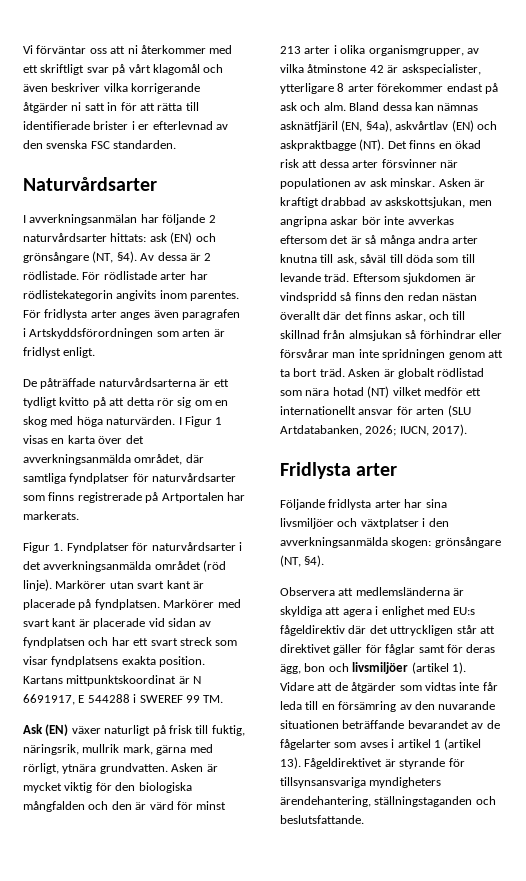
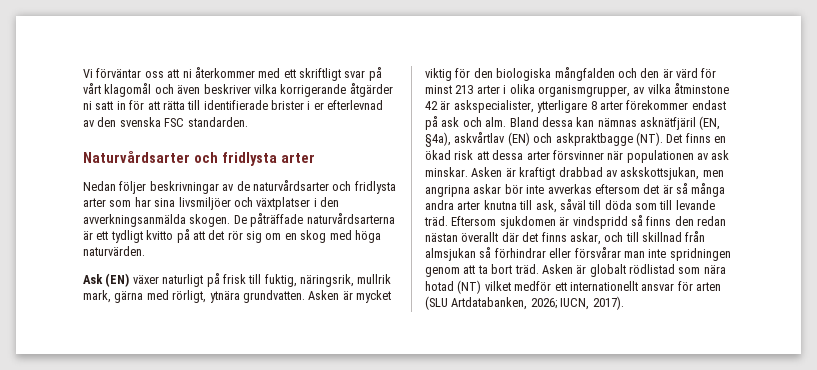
[23,214,216,225] [23,232,216,244] [23,251,212,263] [23,271,208,280] [23,290,240,301] [23,309,240,320] [23,328,225,339] [23,347,96,358] // I avverkningsanmälan har följande 2 naturvårdsarter hittats: ask (EN) och grönsångare (NT, §4). Av dessa är 2 rödlistade. För rödlistade arter har rödlistekategorin angivits inom parentes. För fridlysta arter anges även paragrafen i Artskyddsförordningen som arten är fridlyst enligt. // -> [193,152,315,166] [83,180,396,194] [83,197,339,210] [83,214,231,227] och fridlysta arter // Nedan följer beskrivningar av de naturvårdsarter och fridlysta arter som har sina livsmiljöer och växtplatser i den avverkningsanmälda skogen.
[126,397,154,406] detta -> [208,230,225,240] det
[178,416,223,427] [23,435,144,444] [23,454,204,465] [23,473,237,484] [23,492,245,503] [23,511,79,520] [23,542,242,553] [23,560,227,572] [23,579,204,591] [23,599,241,610] [23,618,212,629] [23,637,238,648] [23,656,206,667] [23,675,202,686] [23,694,224,705] I Figur 1 visas en karta över det avverkningsanmälda området, där samtliga fyndplatser för naturvårdsarter som finns registrerade på Artportalen har markerats. // Figur 1. Fyndplatser för naturvårdsarter i det avverkningsanmälda området (röd linje). Markörer utan svart kant är placerade på fyndplatsen. Markörer med svart kant är placerade vid sidan av fyndplatsen och har ett svart streck som visar fyndplatsens exakta position. Kartans mittpunktskoordinat är N 6691917, E 544288 i SWEREF 99 TM. -> (145, 251) none
[280,462,398,479] [280,499,447,510] [280,518,449,529] [280,537,501,548] [280,555,325,567] [280,587,465,596] [280,606,476,617] [280,625,495,636] [280,644,496,655] [280,662,466,674] [280,682,498,693] [280,701,496,712] [280,720,500,729] [280,738,482,750] [280,757,465,769] [280,777,442,788] [280,796,496,807] [280,815,364,824] // Fridlysta arter // Följande fridlysta arter har sina livsmiljöer och växtplatser i den avverkningsanmälda skogen: grönsångare (NT, §4). // Observera att medlemsländerna är skyldiga att agera i enlighet med EU:s fågeldirektiv där det uttryckligen står att direktivet gäller för fåglar samt för deras ägg, bon och livsmiljöer (artikel 1). Vidare att de åtgärder som vidtas inte får leda till en försämring av den nuvarande situationen beträffande bevarandet av de fågelarter som avses i artikel 1 (artikel 13). Fågeldirektivet är styrande för tillsynsansvariga myndigheters ärendehantering, ställningstaganden och beslutsfattande. -> (624, 303) none

